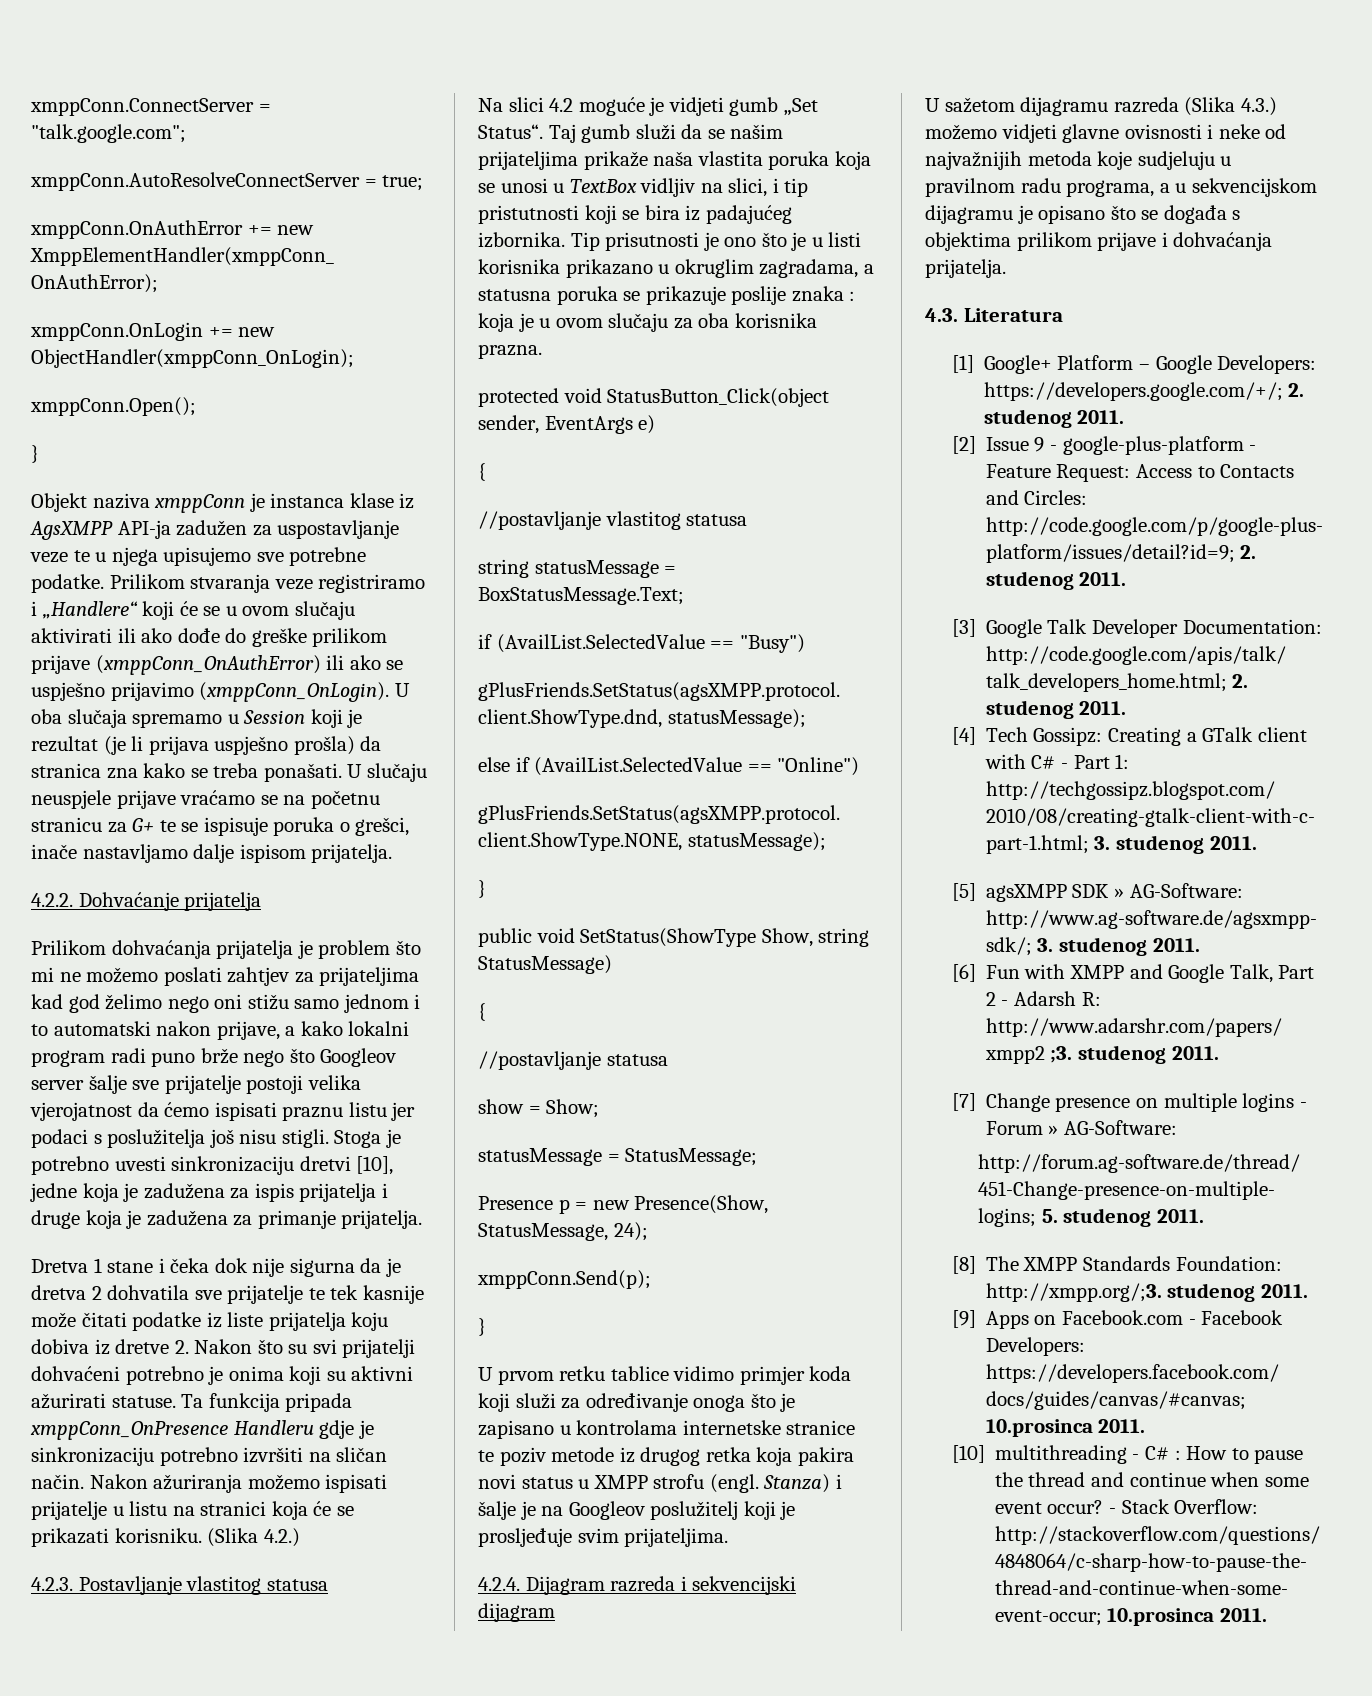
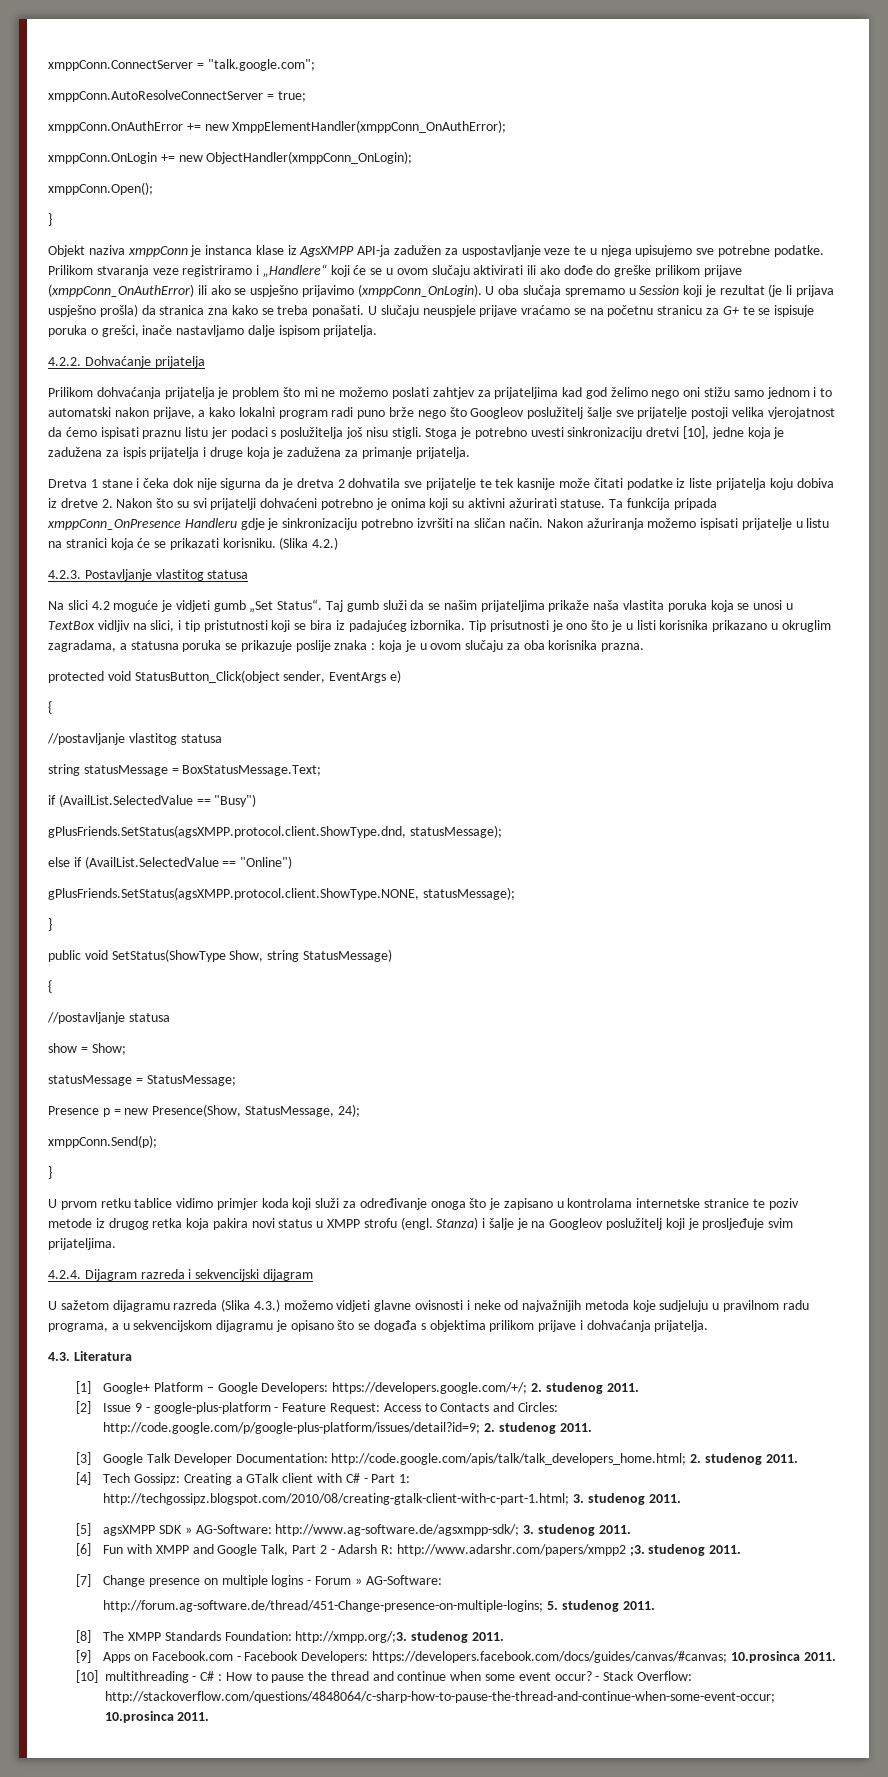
[31,1080,84,1090] server -> [527,407,584,419] poslužitelj

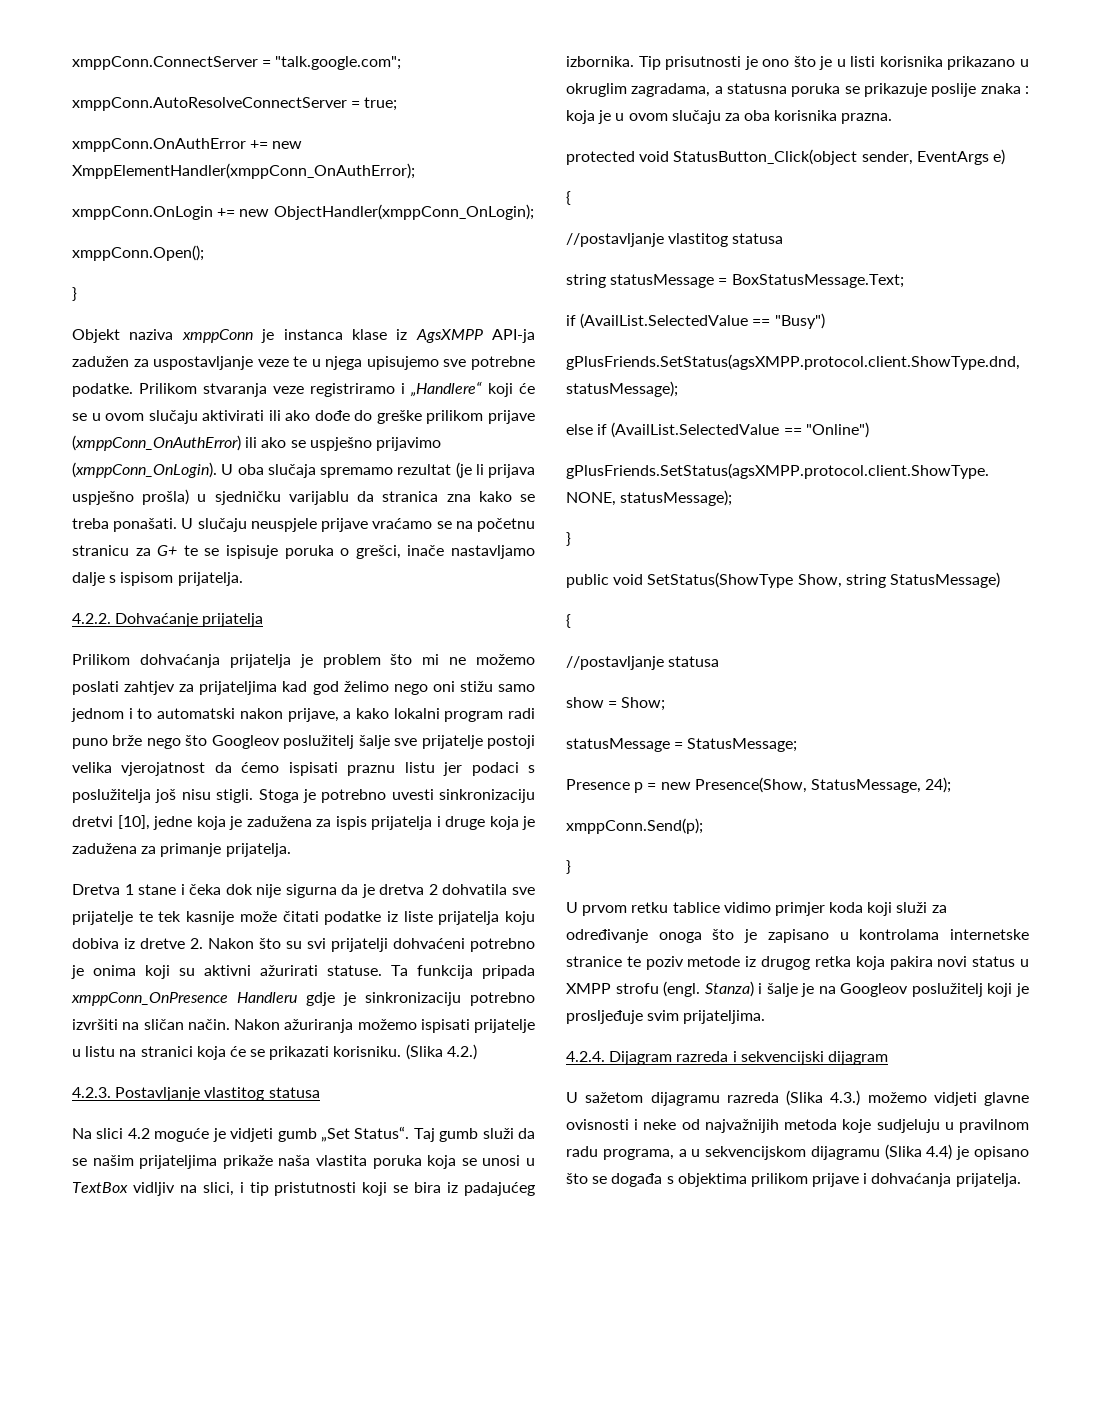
[628,285,716,297] u Session koji je -> (393, 472) none
(138, 310) none -> [197,491,349,505] u sjedničku varijablu
(275, 331) none -> [109,575,117,583] s
(274, 1326) none -> [884,1144,953,1160] (Slika 4.4)
[48,1351,132,1361] [75,1381,639,1394] [75,1401,558,1414] [103,1422,592,1434] [75,1452,798,1465] [75,1472,411,1485] [103,1493,681,1505] [75,1523,631,1536] [75,1543,742,1556] [75,1574,442,1587] [103,1600,655,1612] [75,1630,505,1643] [75,1650,836,1663] [75,1670,692,1683] [104,1691,775,1703] [104,1711,210,1723] // 4.3. Literatura // [1] Google+ Platform – Google Developers: https://developers.google.com/+/; 2. studenog 2011. // [2] Issue 9 - google-plus-platform - Feature Request: Access to Contacts and Circles: http://code.google.com/p/google-plus-platform/issues/detail?id=9; 2. studenog 2011. // [3] Google Talk Developer Documentation: http://code.google.com/apis/talk/talk_developers_home.html; 2. studenog 2011. // [4] Tech Gossipz: Creating a GTalk client with C# - Part 1: http://techgossipz.blogspot.com/2010/08/creating-gtalk-client-with-c-part-1.html; 3. studenog 2011. // [5] agsXMPP SDK » AG-Software: http://www.ag-software.de/agsxmpp-sdk/; 3. studenog 2011. // [6] Fun with XMPP and Google Talk, Part 2 - Adarsh R: http://www.adarshr.com/papers/xmpp2 ;3. studenog 2011. // [7] Change presence on multiple logins - Forum » AG-Software: // http://forum.ag-software.de/thread/451-Change-presence-on-multiple-logins; 5. studenog 2011. // [8] The XMPP Standards Foundation: http://xmpp.org/;3. studenog 2011. // [9] Apps on Facebook.com - Facebook Developers: https://developers.facebook.com/docs/guides/canvas/#canvas; 10.prosinca 2011. // [10] multithreading - C# : How to pause the thread and continue when some event occur? - Stack Overflow: http://stackoverflow.com/questions/4848064/c-sharp-how-to-pause-the-thread-and-continue-when-some-event-occur; 10.prosinca 2011. -> (1021, 1180) none

